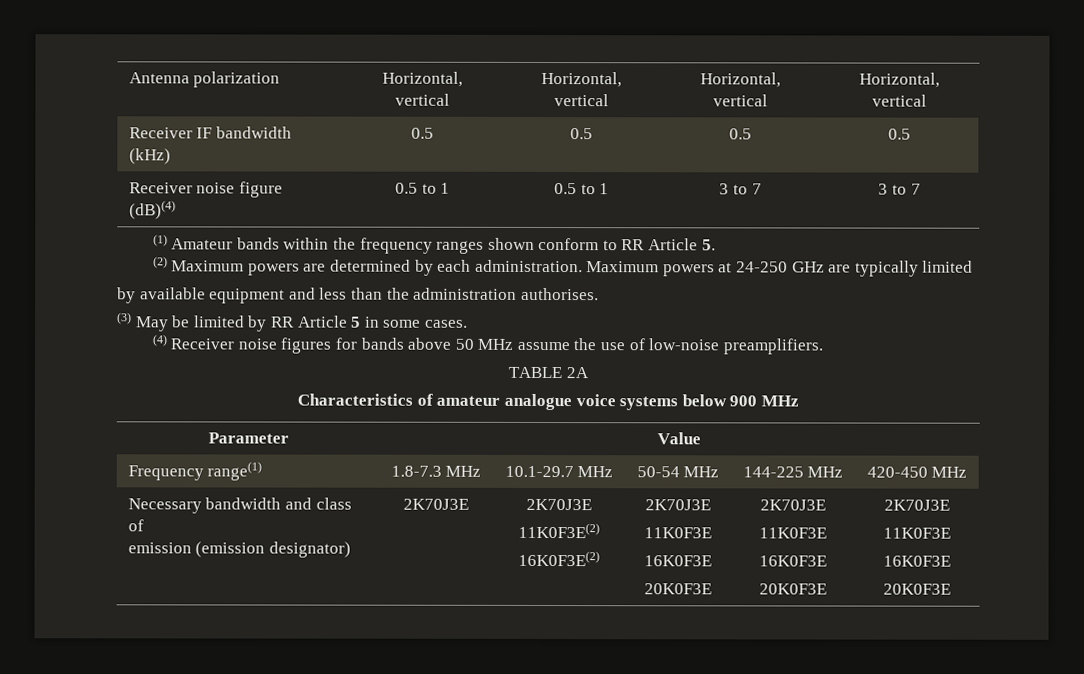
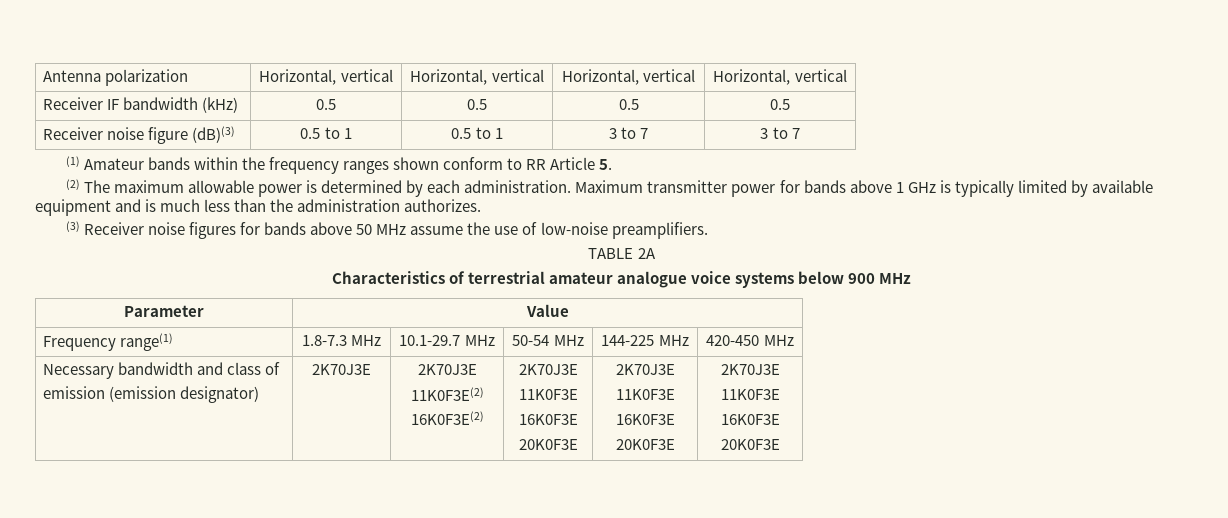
[128,200,176,220] (dB)(4) -> [192,126,236,143] (dB)(3)
[171,260,327,276] Maximum powers are -> [83,180,318,197] The maximum allowable power is
[662,261,852,277] powers at 24-250 GHz are -> [647,180,951,197] transmitter power for bands above 1 GHz is
(974, 266) // -> (1067, 186) none
(316, 293) none -> [145,199,201,212] is much
[520,287,599,301] authorises. -> [404,199,482,212] authorizes.
[135,315,468,332] [151,334,168,347] May be limited by RR Article 5 in some cases. // (4) -> (80, 226) none
(433, 399) none -> [467,271,545,284] terrestrial

